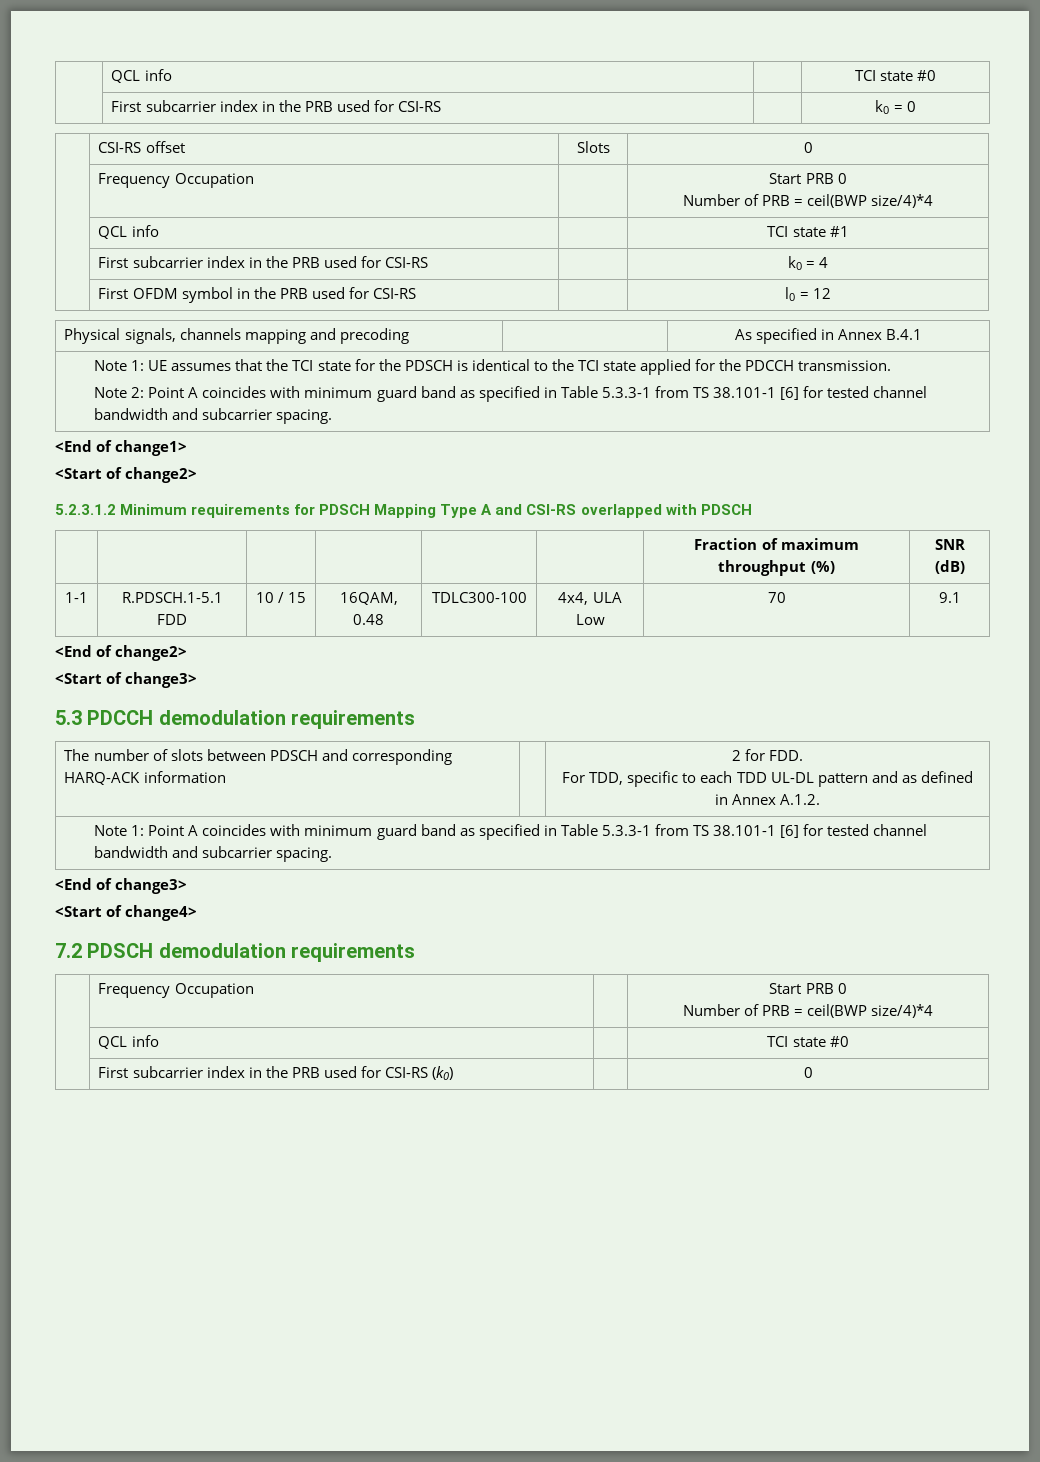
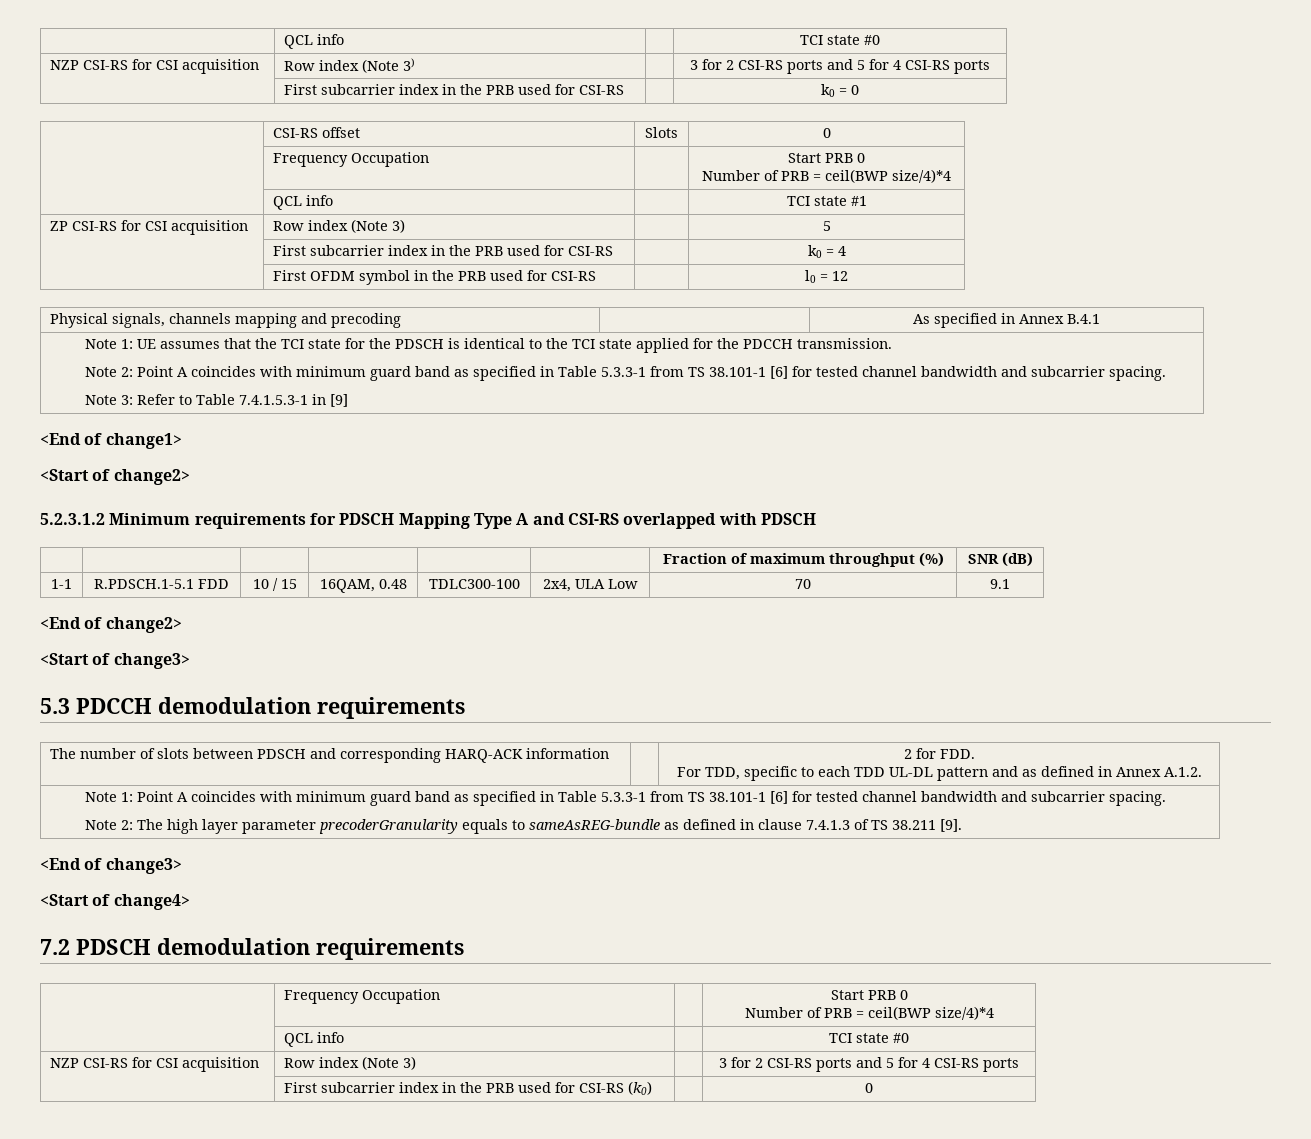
[111,69,172,83] [854,70,937,81] | QCL info | | TCI state #0 -> [284,34,345,49] [799,35,880,45] [50,59,260,74] [284,58,415,73] [689,59,990,74] | QCL info | | TCI state #0 // NZP CSI-RS for CSI acquisition | Row index (Note 3) | | 3 for 2 CSI-RS ports and 5 for 4 CSI-RS ports
(849, 231) none -> [50,220,249,235] [273,219,406,233] [822,221,831,231] // ZP CSI-RS for CSI acquisition | Row index (Note 3) | | 5
(333, 416) none -> [85,394,349,407] // Note 3: Refer to Table 7.4.1.5.3-1 in [9]
[558,592,589,605] 4x4, -> [542,579,571,592] 2x4,
(333, 854) none -> [85,819,963,834] // Note 2: The high layer parameter precoderGranularity equals to sameAsREG-bundle as defined in clause 7.4.1.3 of TS 38.211 [9].
(849, 1041) none -> [50,1057,260,1072] [284,1056,417,1070] [718,1057,1019,1072] // NZP CSI-RS for CSI acquisition | Row index (Note 3) | | 3 for 2 CSI-RS ports and 5 for 4 CSI-RS ports

